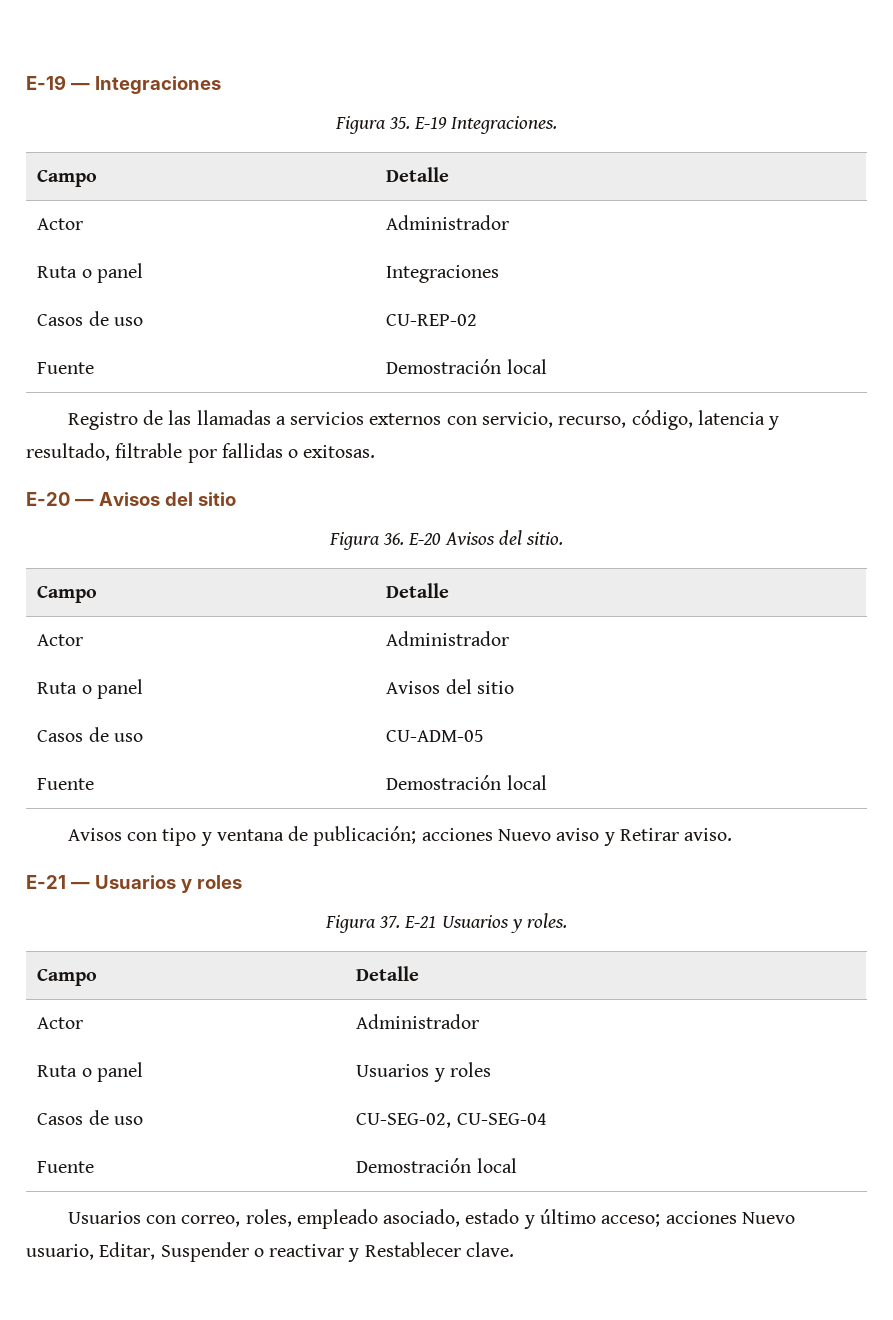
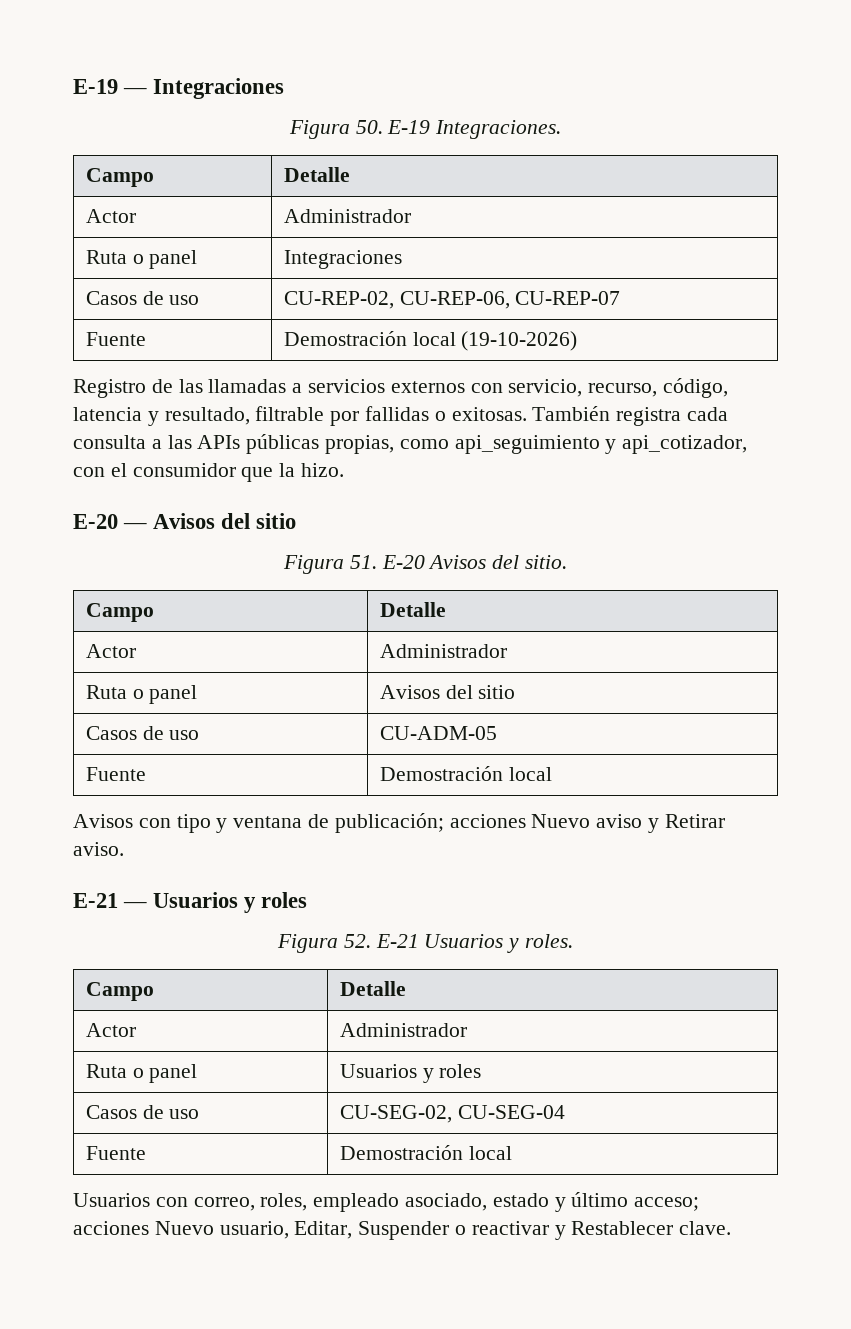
[388,117,410,129] 35. -> [355,120,383,134] 50.
[386,314,478,326] [37,362,95,374] [386,359,547,374] CU-REP-02 // Fuente | Demostración local -> [283,291,621,309] [85,332,146,346] [283,331,578,351] CU-REP-02, CU-REP-06, CU-REP-07 // Fuente | Demostración local (19-10-2026)
(376, 451) none -> [532,406,729,426] [73,434,748,454] [73,463,345,482] También registra cada consulta a las APIs públicas propias, como api_seguimiento y api_cotizador, con el consumidor que la hizo.
[383,533,405,545] 36. -> [349,555,377,569] 51.
[379,916,401,928] 37. -> [343,934,371,948] 52.

